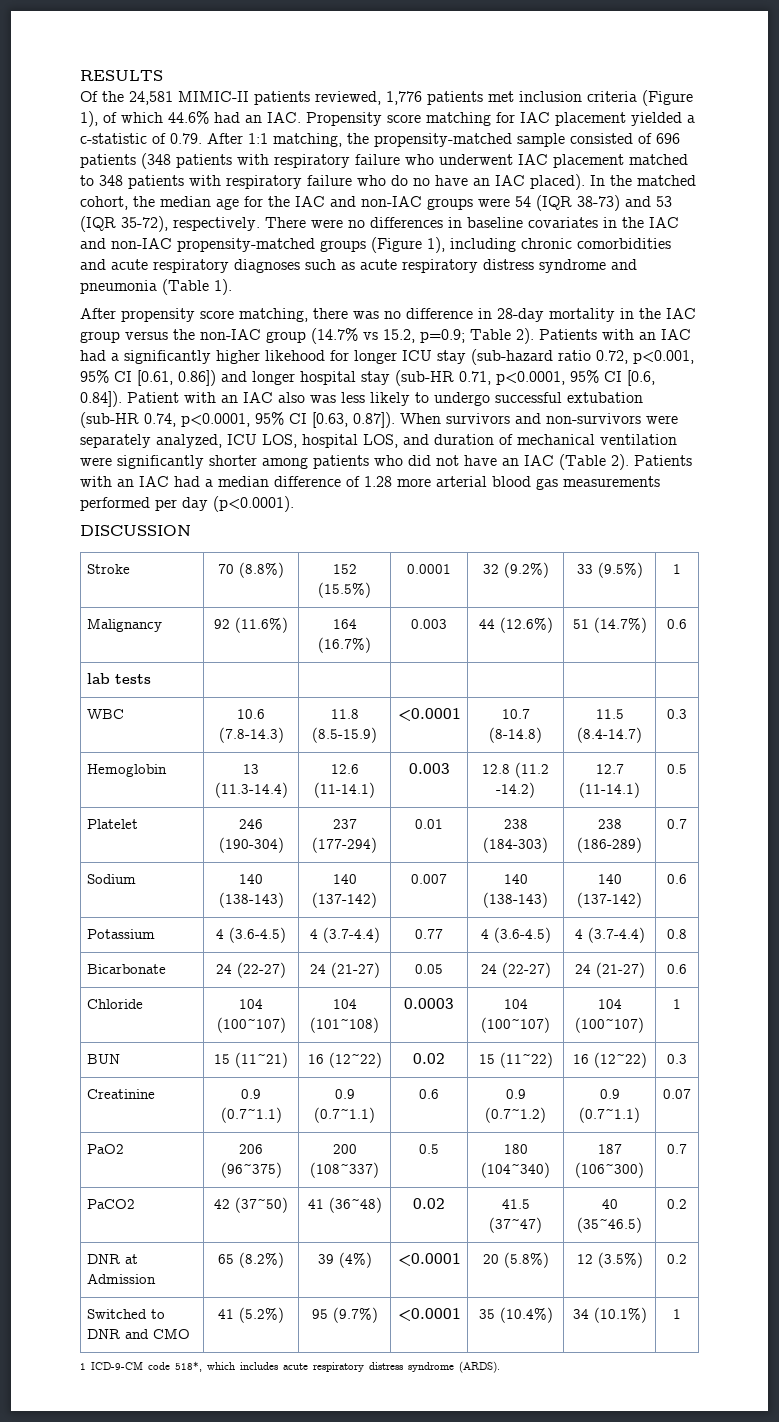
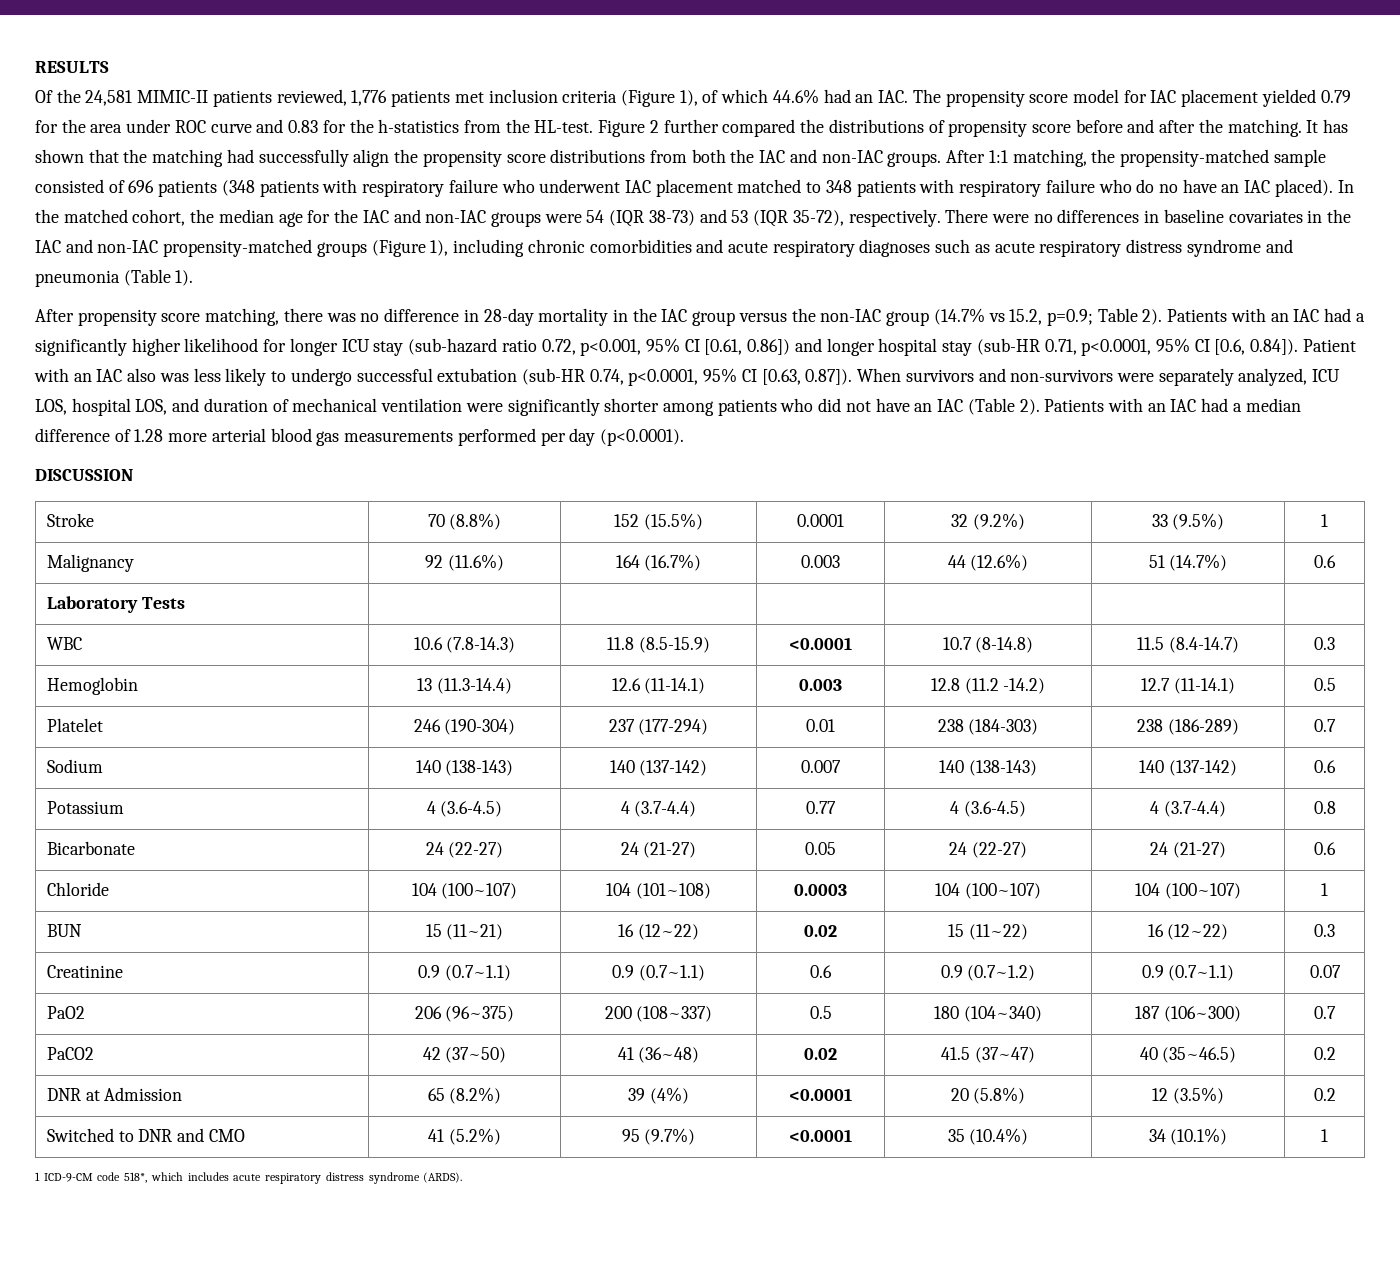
[306,112,695,126] [80,133,202,144] Propensity score matching for IAC placement yielded a c-statistic of 0.79. -> [912,89,1351,107] [35,119,1349,137] [35,149,942,167] The propensity score model for IAC placement yielded 0.79 for the area under ROC curve and 0.83 for the h-statistics from the HL-test. Figure 2 further compared the distributions of propensity score before and after the matching. It has shown that the matching had successfully align the propensity score distributions from both the IAC and non-IAC groups.
[265,350,325,361] likehood -> [184,338,259,352] likelihood
[86,673,151,684] lab tests -> [46,596,185,613] Laboratory Tests

